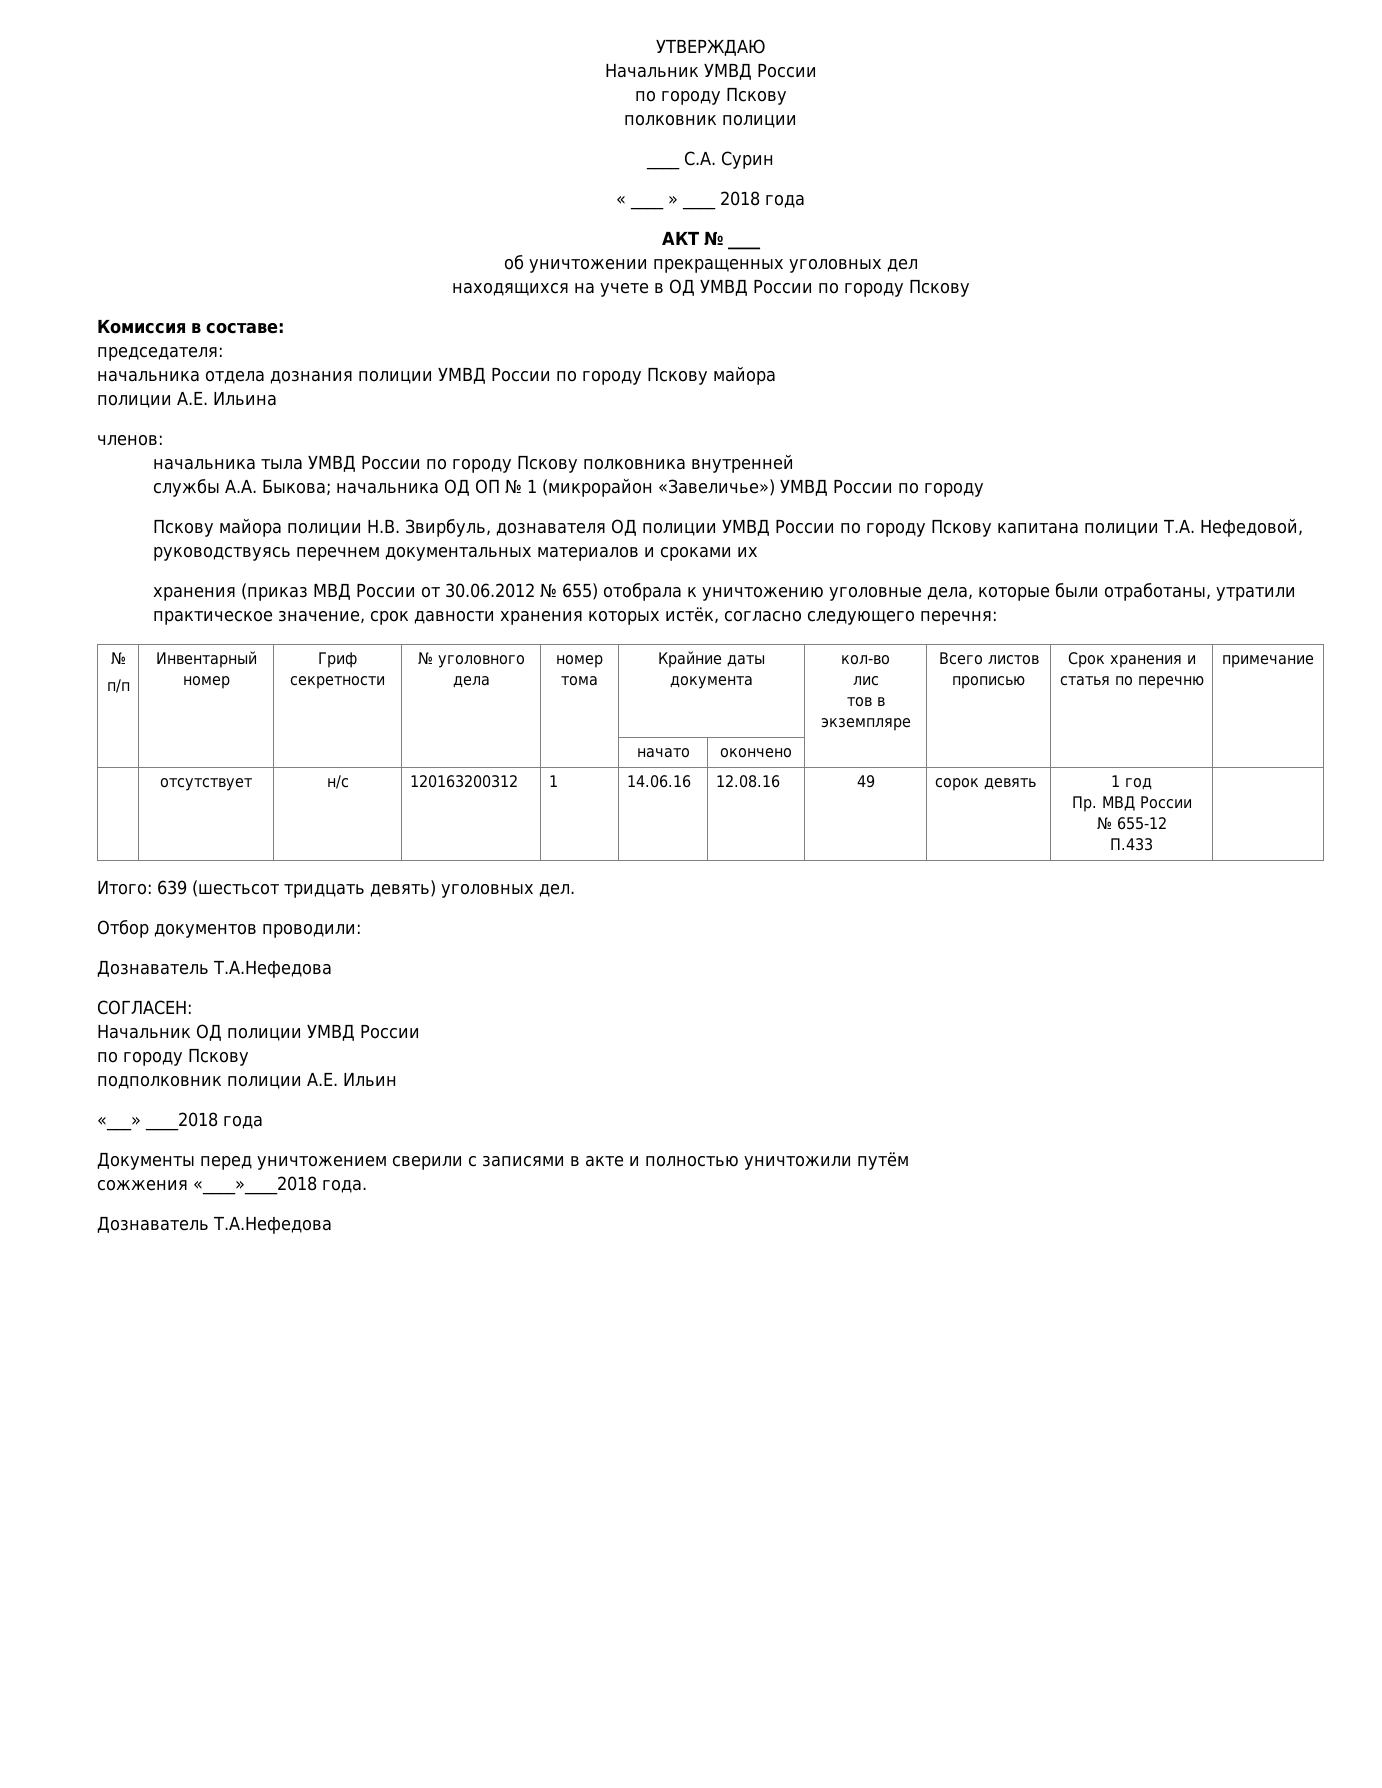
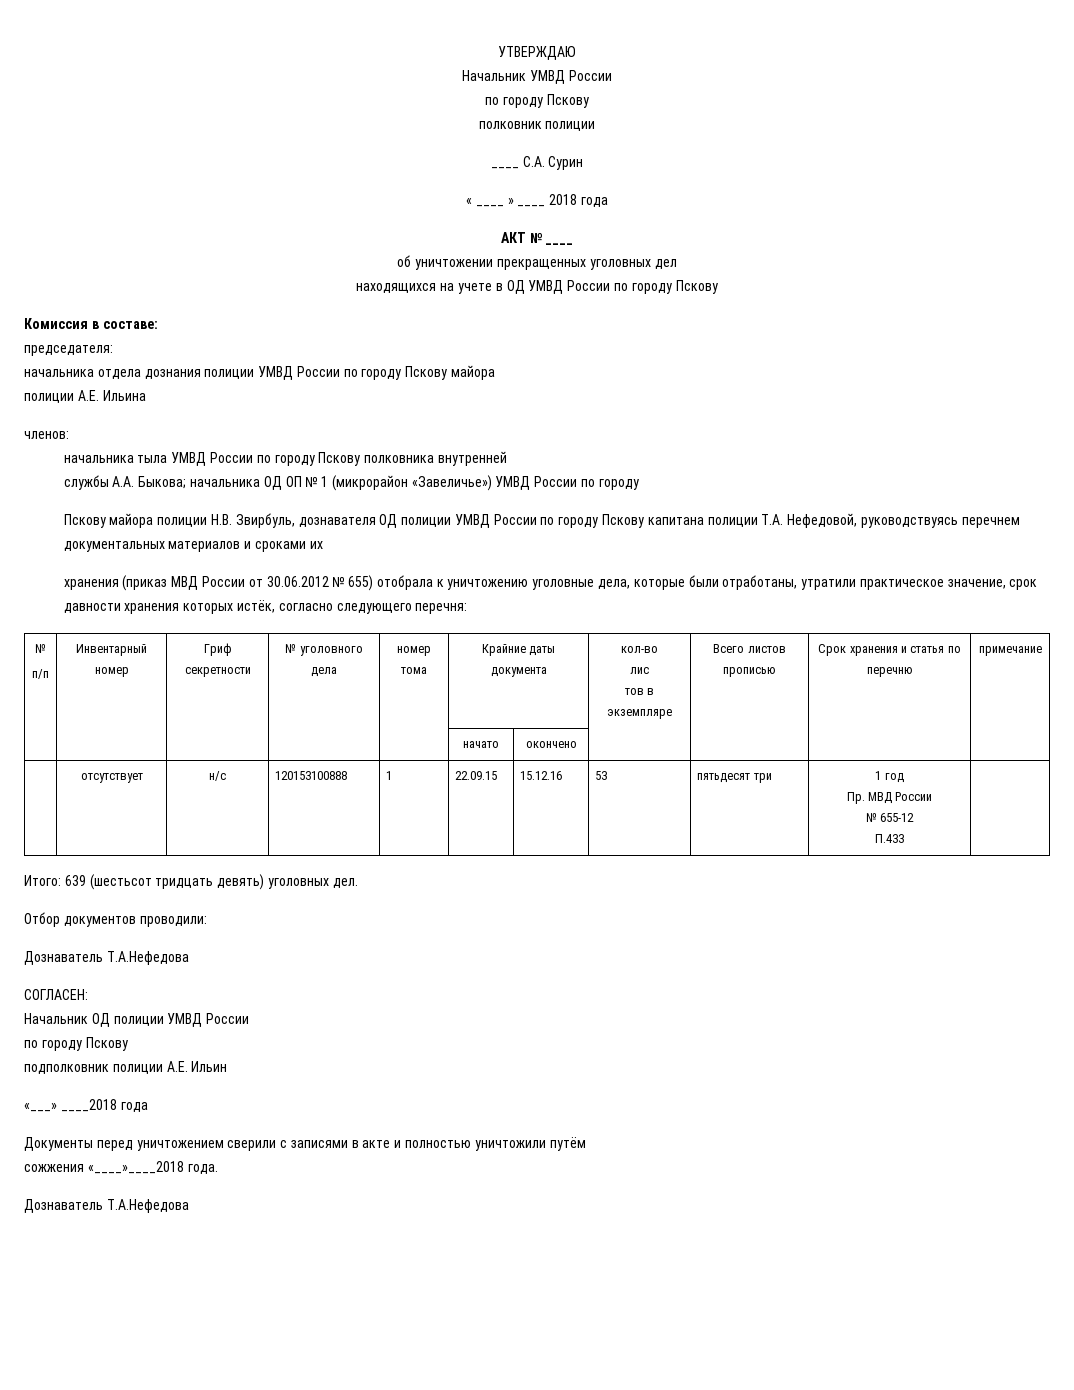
[409,775,518,788] [548,775,558,787] [626,775,691,788] [715,775,780,788] [856,775,875,788] [934,778,1036,791] 120163200312 | 1 | 14.06.16 | 12.08.16 | 49 | сорок девять -> [275,771,348,780] [386,771,393,780] [455,771,498,780] [520,771,563,780] [595,771,608,780] [697,773,772,783] 120153100888 | 1 | 22.09.15 | 15.12.16 | 53 | пятьдесят три

